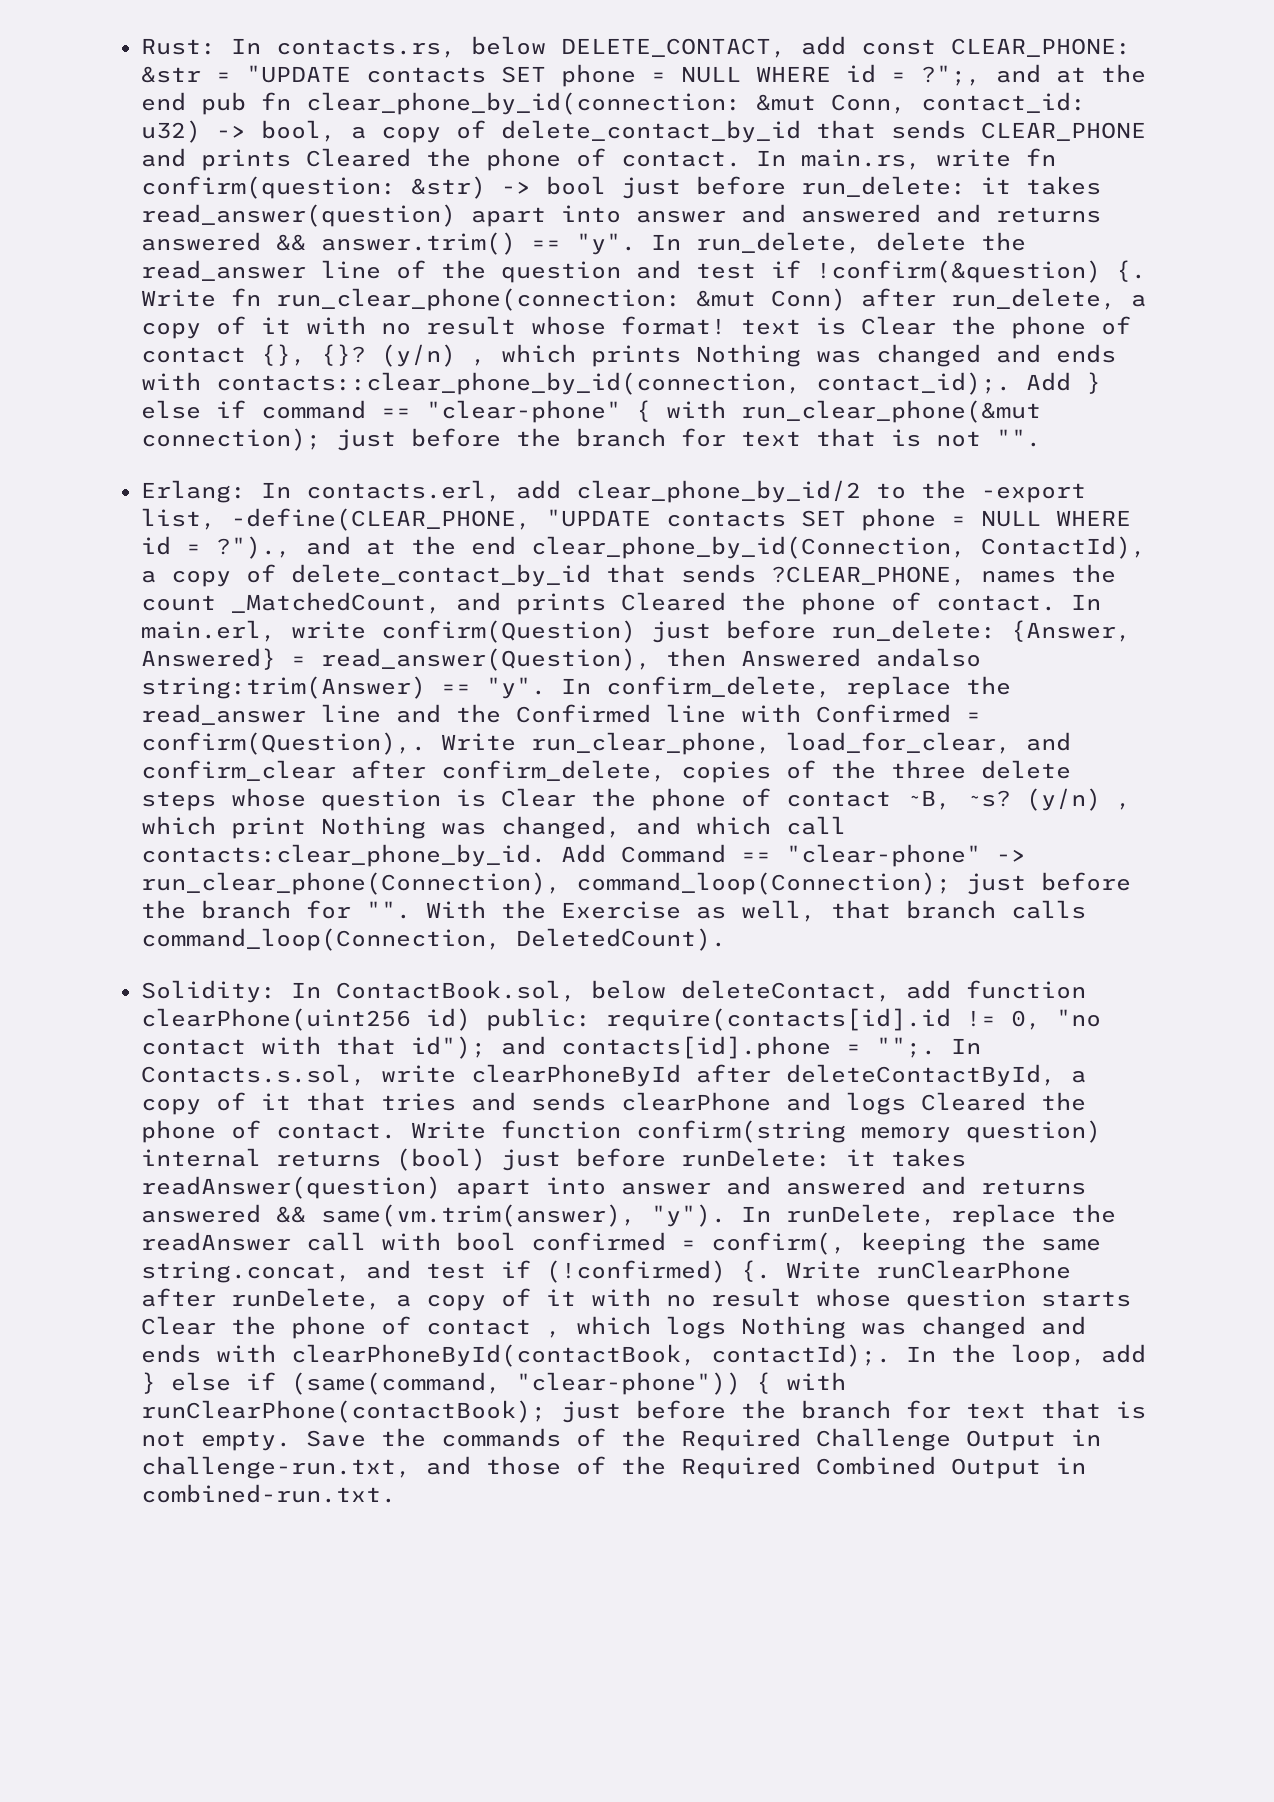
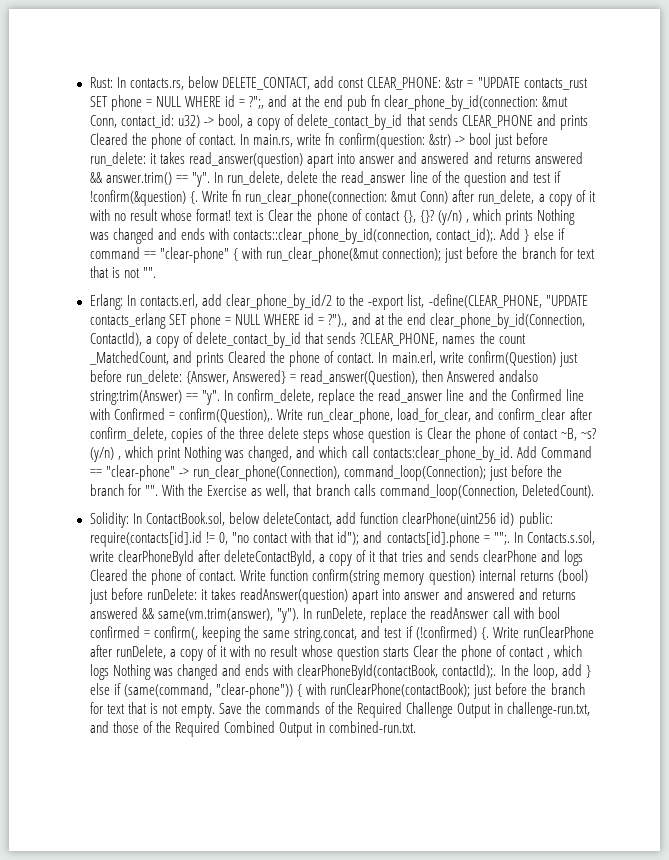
[366,67,487,83] contacts -> [523,78,588,90] contacts_rust
[666,511,787,527] contacts -> [90,313,167,329] contacts_erlang

